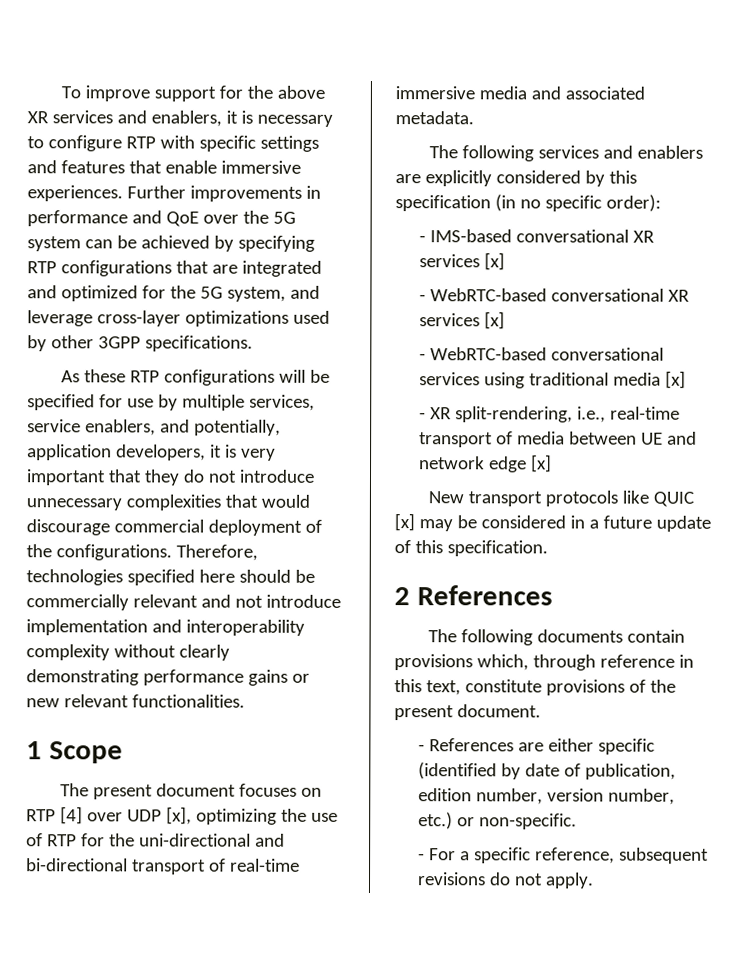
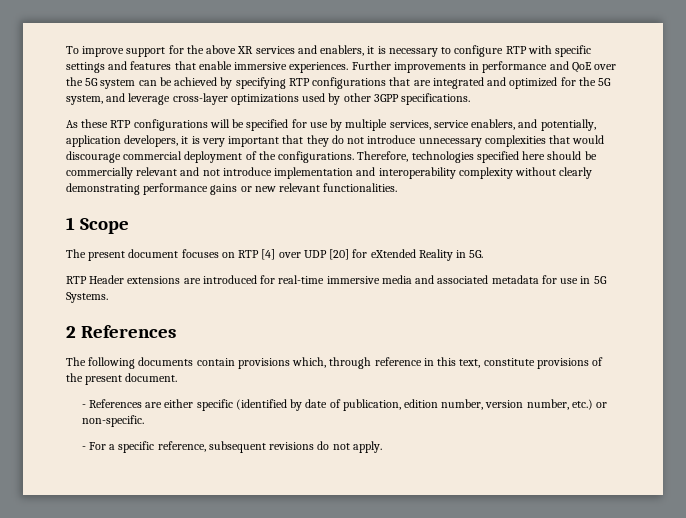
[165,806,338,825] [26,833,285,847] [26,858,226,875] [x], optimizing the use of RTP for the uni-directional and bi-directional transport of -> [329,249,484,261] [66,275,276,284] [20] for eXtended Reality in 5G. // RTP Header extensions are introduced for
[395,111,474,125] [428,145,703,162] [395,170,637,187] [395,194,661,212] [419,229,656,243] [419,252,506,271] [419,288,691,302] [419,311,506,330] [419,347,665,361] [419,370,687,389] [419,406,681,423] [419,431,698,448] [419,454,553,473] [427,490,694,507] [394,513,711,532] [394,540,548,557] metadata. // The following services and enablers are explicitly considered by this specification (in no specific order): // - IMS-based conversational XR services [x] // - WebRTC-based conversational XR services [x] // - WebRTC-based conversational services using traditional media [x] // - XR split-rendering, i.e., real-time transport of media between UE and network edge [x] // New transport protocols like QUIC [x] may be considered in a future update of this specification. -> [491,275,607,284] [66,292,108,303] metadata for use in 5G Systems.

